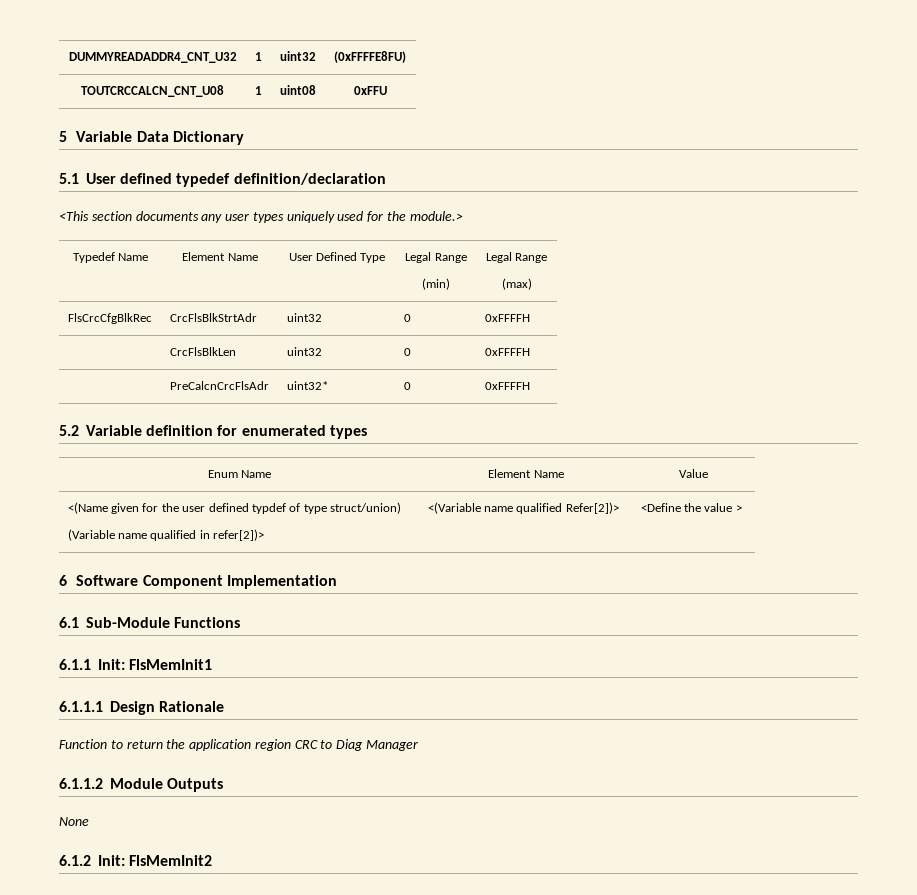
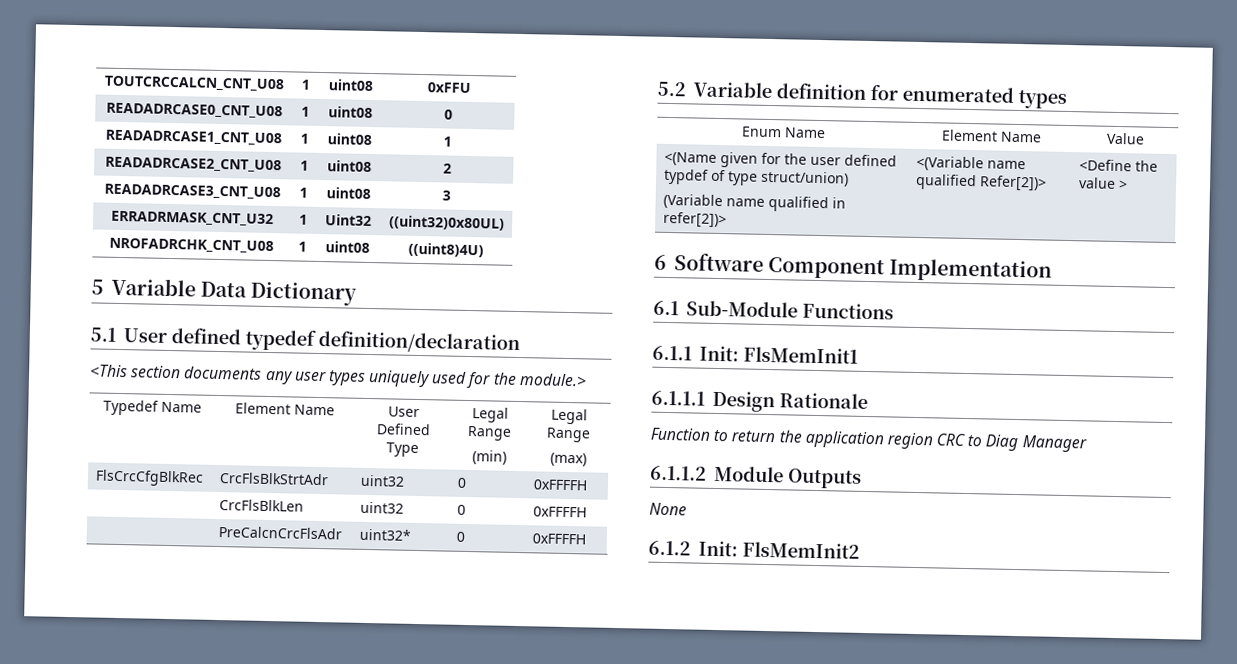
[68,52,237,63] [254,52,262,61] [279,51,316,61] [334,51,406,63] DUMMYREADADDR4_CNT_U32 | 1 | uint32 | (0xFFFFE8FU) // -> (104, 83) none
(387, 90) none -> [105,102,283,119] [300,106,310,117] [327,106,373,119] [444,109,453,120] [104,129,282,146] [299,133,309,144] [326,133,372,146] [443,136,452,147] [104,156,282,173] [299,160,309,171] [326,160,372,173] [443,163,452,174] [103,183,281,200] [298,187,308,198] [325,187,371,199] [442,190,451,201] [110,210,274,227] [298,214,308,225] [324,214,372,227] [388,215,505,231] [108,237,274,254] [297,241,307,252] [324,241,370,253] [407,242,484,258] // READADRCASE0_CNT_U08 | 1 | uint08 | 0 // READADRCASE1_CNT_U08 | 1 | uint08 | 1 // READADRCASE2_CNT_U08 | 1 | uint08 | 2 // READADRCASE3_CNT_U08 | 1 | uint08 | 3 // ERRADRMASK_CNT_U32 | 1 | Uint32 | ((uint32)0x80UL) // NROFADRCHK_CNT_U08 | 1 | uint08 | ((uint8)4U)

